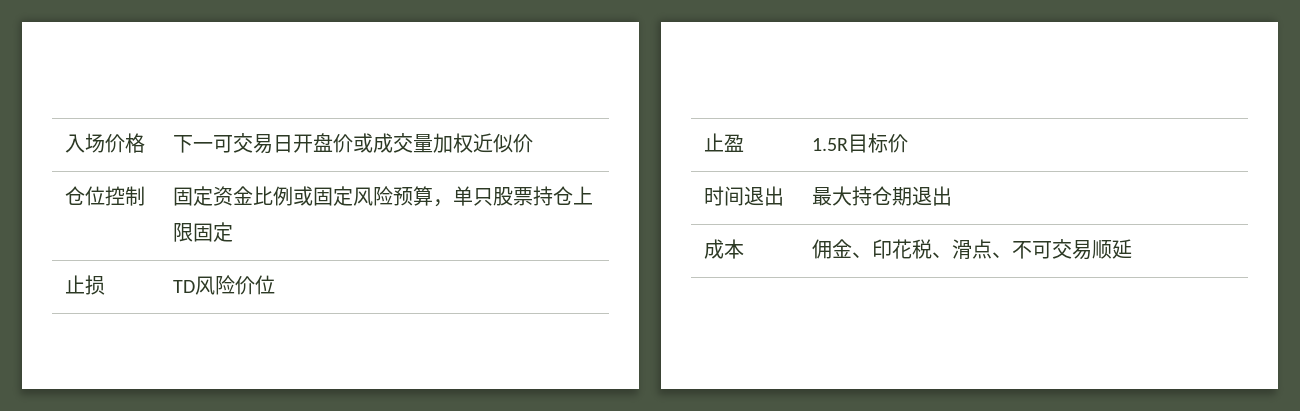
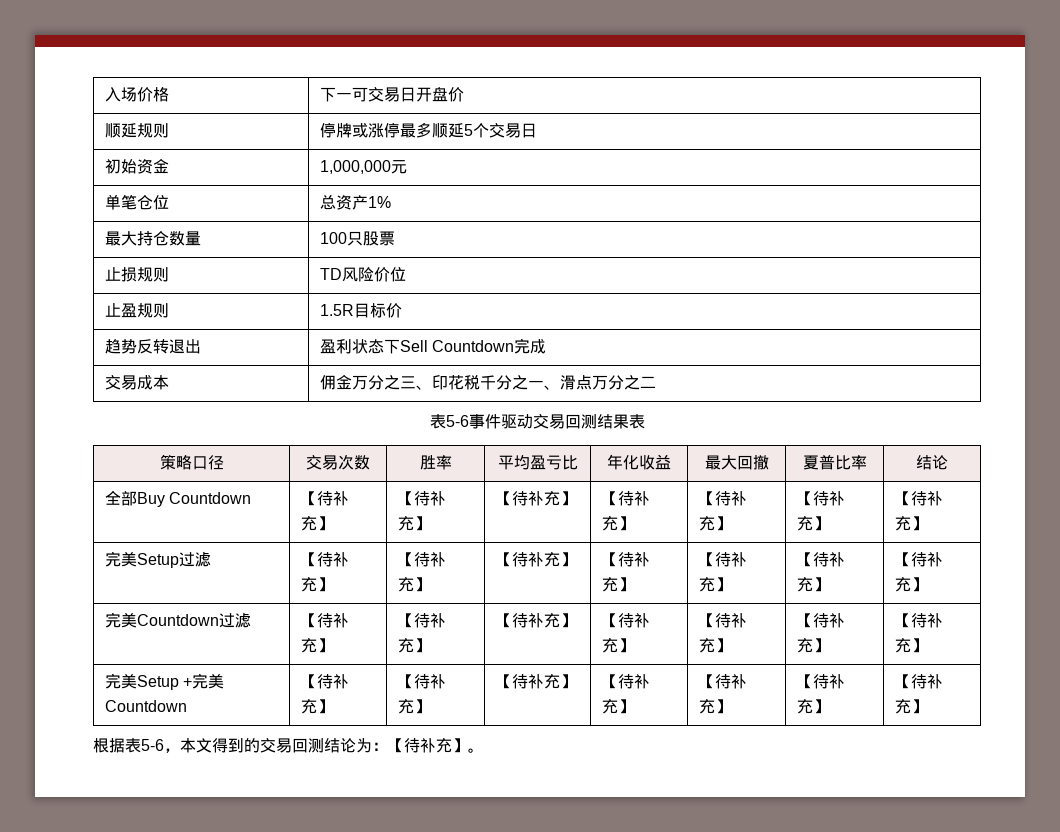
[353,133,534,153] [65,186,146,206] [173,186,474,207] 或成交量加权近似价 // 仓位控制 | 固定资金比例或固定风险预算，单 -> [104,123,169,138] [319,122,537,138] [104,159,169,174] [319,160,407,174] [104,194,169,210] [319,195,391,210] [104,231,201,246] [319,232,347,244] // 顺延规则 | 停牌或涨停最多顺延5个交易日 // 初始资金 | 1,000,000元 // 单笔仓位 | 总资产1% // 最大持仓数量 | 100
[533,186,594,206] [173,222,234,242] 持仓上限固定 -> (395, 238) none
(106, 285) none -> [136,267,169,282] 规则
(745, 143) none -> [136,303,169,318] 规则
[704,186,745,206] 时间 -> [104,339,169,354] 趋势反转
[812,186,953,206] [704,239,745,259] [812,239,1133,260] 最大持仓期退出 // 成本 | 佣金、印花税、滑点、不可交易顺延 -> [319,338,546,354] [104,375,169,390] [319,375,656,390] [430,414,645,429] [159,454,224,470] [306,454,370,470] [419,455,452,470] [497,455,578,470] [607,454,671,470] [704,455,769,470] [802,455,867,470] [916,455,948,470] [104,490,251,507] [300,491,349,506] [300,516,333,531] [397,491,446,506] [397,516,430,531] [495,491,576,506] [601,491,650,506] [601,516,634,531] [698,491,747,506] [698,516,731,531] [796,491,845,506] [796,516,829,531] [894,491,943,506] [894,516,927,531] [104,551,211,568] [300,552,349,567] [300,577,333,592] [397,552,446,567] [397,577,430,592] [495,552,576,567] [601,552,650,567] [601,577,634,592] [698,552,747,567] [698,577,731,592] [796,552,845,567] [796,577,829,592] [894,552,943,567] [894,577,927,592] [104,612,251,628] [300,613,349,628] [300,638,333,653] [397,613,446,628] [397,638,430,653] [495,613,576,628] [601,613,650,628] [601,638,634,653] [698,613,747,628] [698,638,731,653] [796,613,845,628] [796,638,829,653] [894,613,943,628] [894,638,927,653] [104,673,224,690] [104,700,187,712] [300,674,349,689] [300,699,333,714] [397,674,446,689] [397,699,430,714] [495,674,576,689] [601,674,650,689] [601,699,634,714] [698,674,747,689] [698,699,731,714] [796,674,845,689] [796,699,829,714] [894,674,943,689] [894,699,927,714] [93,738,484,753] 盈利状态下Sell Countdown完成 // 交易成本 | 佣金万分之三、印花税千分之一、滑点万分之二 // 表5-6事件驱动交易回测结果表 // 策略口径 | 交易次数 | 胜率 | 平均盈亏比 | 年化收益 | 最大回撤 | 夏普比率 | 结论 // 全部Buy Countdown | 【待补充】 | 【待补充】 | 【待补充】 | 【待补充】 | 【待补充】 | 【待补充】 | 【待补充】 // 完美Setup过滤 | 【待补充】 | 【待补充】 | 【待补充】 | 【待补充】 | 【待补充】 | 【待补充】 | 【待补充】 // 完美Countdown过滤 | 【待补充】 | 【待补充】 | 【待补充】 | 【待补充】 | 【待补充】 | 【待补充】 | 【待补充】 // 完美Setup +完美Countdown | 【待补充】 | 【待补充】 | 【待补充】 | 【待补充】 | 【待补充】 | 【待补充】 | 【待补充】 // 根据表5-6，本文得到的交易回测结论为：【待补充】。

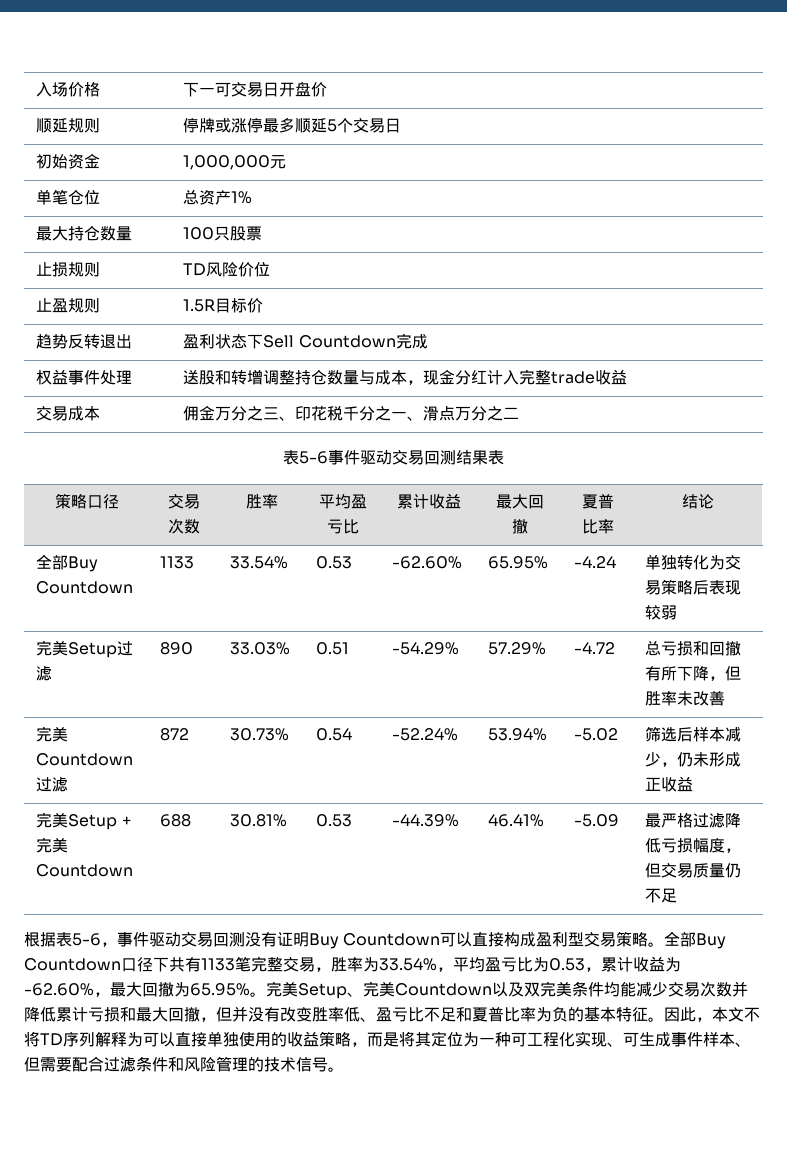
(546, 346) none -> [36,369,133,385] [183,369,628,385] // 权益事件处理 | 送股和转增调整持仓数量与成本，现金分红计入完整trade收益
[607,454,639,470] 年化 -> [396,494,429,509] 累计
[300,491,349,506] [300,516,333,531] [397,491,446,506] [397,516,430,531] [495,491,576,506] [601,491,650,506] [601,516,634,531] [698,491,747,506] [698,516,731,531] [796,491,845,506] [796,516,829,531] [894,491,943,506] [894,516,927,531] [104,551,211,568] [300,552,349,567] [300,577,333,592] [397,552,446,567] [397,577,430,592] [495,552,576,567] [601,552,650,567] [601,577,634,592] [698,552,747,567] [698,577,731,592] [796,552,845,567] [796,577,829,592] [894,552,943,567] [894,577,927,592] [104,612,251,628] [300,613,349,628] [300,638,333,653] [397,613,446,628] [397,638,430,653] [495,613,576,628] [601,613,650,628] [601,638,634,653] [698,613,747,628] [698,638,731,653] [796,613,845,628] [796,638,829,653] [894,613,943,628] [894,638,927,653] 【待补充】 | 【待补充】 | 【待补充】 | 【待补充】 | 【待补充】 | 【待补充】 | 【待补充】 // 完美Setup过滤 | 【待补充】 | 【待补充】 | 【待补充】 | 【待补充】 | 【待补充】 | 【待补充】 | 【待补充】 // 完美Countdown过滤 | 【待补充】 | 【待补充】 | 【待补充】 | 【待补充】 | 【待补充】 | 【待补充】 | 【待补充】 -> [160,556,195,569] [230,556,289,569] [316,556,353,569] [392,556,463,569] [488,556,549,569] [574,556,617,568] [645,554,742,570] [645,579,742,595] [645,605,678,620] [36,640,134,658] [36,665,53,681] [160,642,194,655] [230,642,291,655] [316,642,350,655] [392,642,460,655] [488,642,547,655] [574,642,616,654] [645,641,742,656] [645,666,742,681] [645,691,726,706] [36,726,69,742] [36,753,134,766] [36,776,69,792] [160,728,190,741] [230,728,290,741] [316,728,353,741] [392,728,459,741] [488,728,548,741] [574,728,619,741] [645,726,742,742] [645,752,742,767] [645,776,694,792] 1133 | 33.54% | 0.53 | -62.60% | 65.95% | -4.24 | 单独转化为交易策略后表现较弱 // 完美Setup过滤 | 890 | 33.03% | 0.51 | -54.29% | 57.29% | -4.72 | 总亏损和回撤有所下降，但胜率未改善 // 完美Countdown过滤 | 872 | 30.73% | 0.54 | -52.24% | 53.94% | -5.02 | 筛选后样本减少，仍未形成正收益
[300,674,349,689] [300,699,333,714] [397,674,446,689] [397,699,430,714] [495,674,576,689] [601,674,650,689] [601,699,634,714] [698,674,747,689] [698,699,731,714] [796,674,845,689] [796,699,829,714] [894,674,943,689] [894,699,927,714] [93,738,468,753] 【待补充】 | 【待补充】 | 【待补充】 | 【待补充】 | 【待补充】 | 【待补充】 | 【待补充】 // 根据表5-6，本文得到的交易回测结论为：【待补充】 -> [160,814,192,827] [230,814,288,827] [316,814,353,827] [392,814,460,827] [488,814,545,827] [574,814,620,827] [645,812,742,828] [645,838,742,853] [645,863,742,878] [645,888,678,903] [24,931,727,949] [24,956,681,972] [24,981,748,999] [24,1006,760,1022] [24,1031,751,1047] [24,1056,328,1072] 688 | 30.81% | 0.53 | -44.39% | 46.41% | -5.09 | 最严格过滤降低亏损幅度，但交易质量仍不足 // 根据表5-6，事件驱动交易回测没有证明Buy Countdown可以直接构成盈利型交易策略。全部Buy Countdown口径下共有1133笔完整交易，胜率为33.54%，平均盈亏比为0.53，累计收益为-62.60%，最大回撤为65.95%。完美Setup、完美Countdown以及双完美条件均能减少交易次数并降低累计亏损和最大回撤，但并没有改变胜率低、盈亏比不足和夏普比率为负的基本特征。因此，本文不将TD序列解释为可以直接单独使用的收益策略，而是将其定位为一种可工程化实现、可生成事件样本、但需要配合过滤条件和风险管理的技术信号

